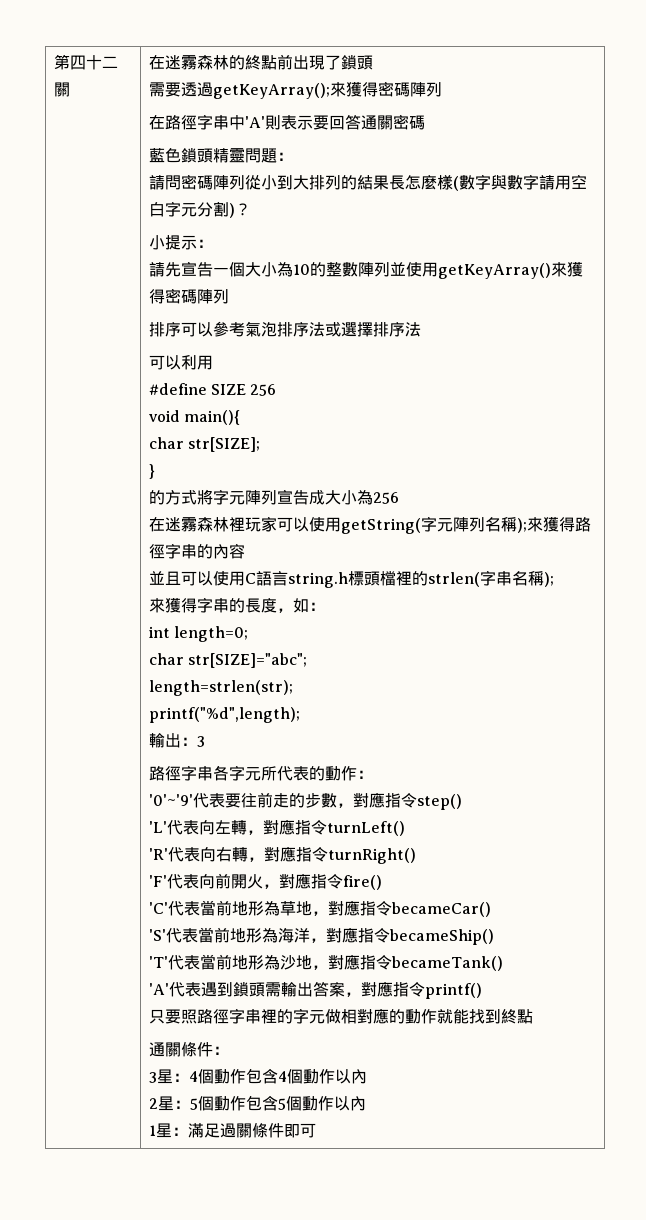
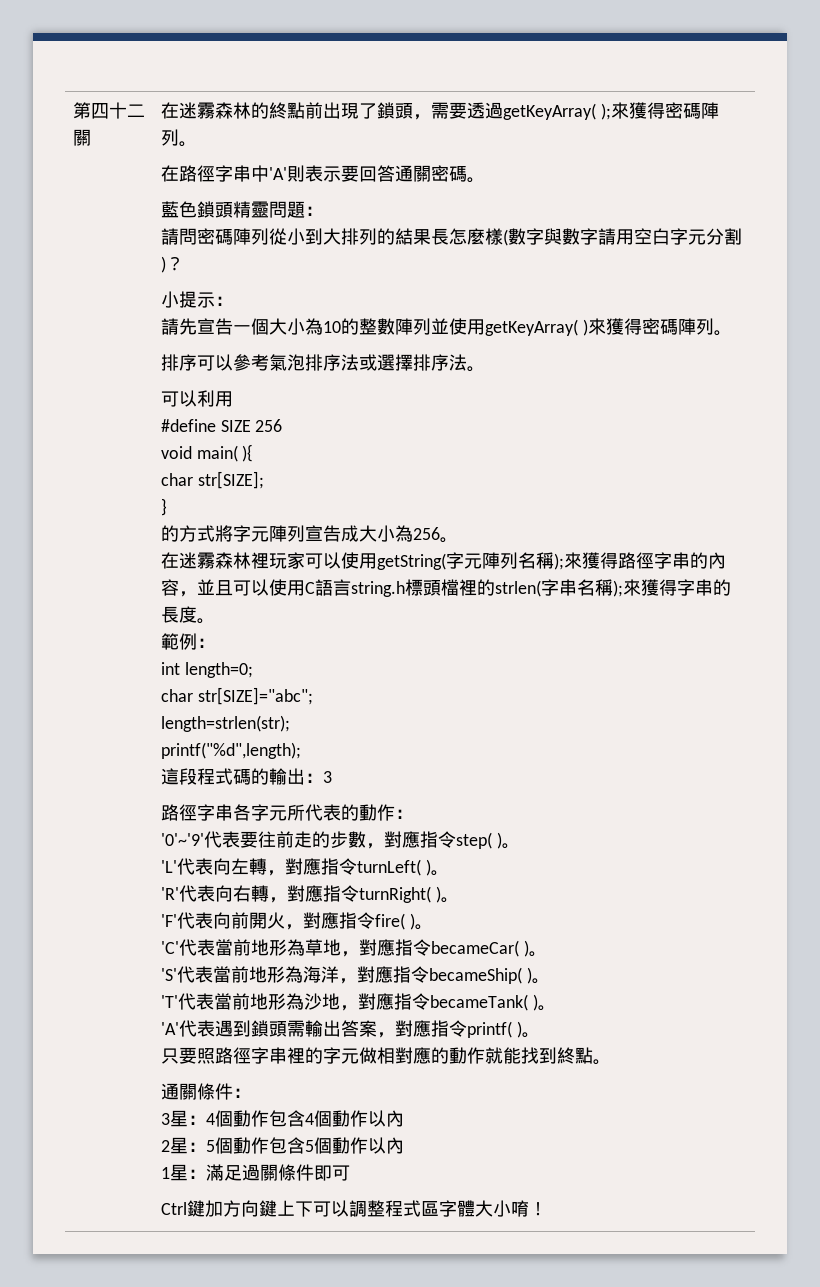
(373, 62) // -> [413,114,432,120] ，
[212,81,442,99] getKeyArray();來獲得密碼陣列 -> [503,102,719,120] [161,129,198,147] getKeyArray( );來獲得密碼陣列。
(425, 122) none -> [467,177,486,183] 。
[437,262,583,279] [148,288,229,304] getKeyArray()來獲得密碼陣列 -> [485,318,732,336] getKeyArray( )來獲得密碼陣列。
(421, 329) none -> [467,366,486,372] 。
[184,410,241,425] main(){ -> [196,444,254,462] main( ){
(399, 498) none -> [440,537,459,543] 。
(245, 551) // -> [179,591,198,597] ，
(554, 579) // -> (624, 588) none
[276,598,309,613] ，如 -> [197,618,216,624] [161,633,198,650] 。 // 範例
(300, 715) none -> [161,768,270,785] 這段程式碼的
[416,794,462,810] step() -> [456,832,520,849] step( )。
[326,821,405,836] turnLeft() -> [357,859,449,876] turnLeft( )。
[327,848,416,864] turnRight() -> [359,886,459,903] turnRight( )。
[342,875,382,890] fire() -> [375,913,433,930] fire( )。
[391,902,491,917] becameCar() -> [431,940,547,957] becameCar( )。
[389,929,494,945] becameShip() -> [429,967,550,984] becameShip( )。
[391,956,503,971] becameTank() -> [430,994,556,1011] becameTank( )。
[424,983,482,999] printf() -> [467,1021,540,1038] printf( )。
(533, 1016) none -> [593,1059,612,1065] 。
(316, 1130) none -> [161,1200,548,1217] // Ctrl鍵加方向鍵上下可以調整程式區字體大小唷！

